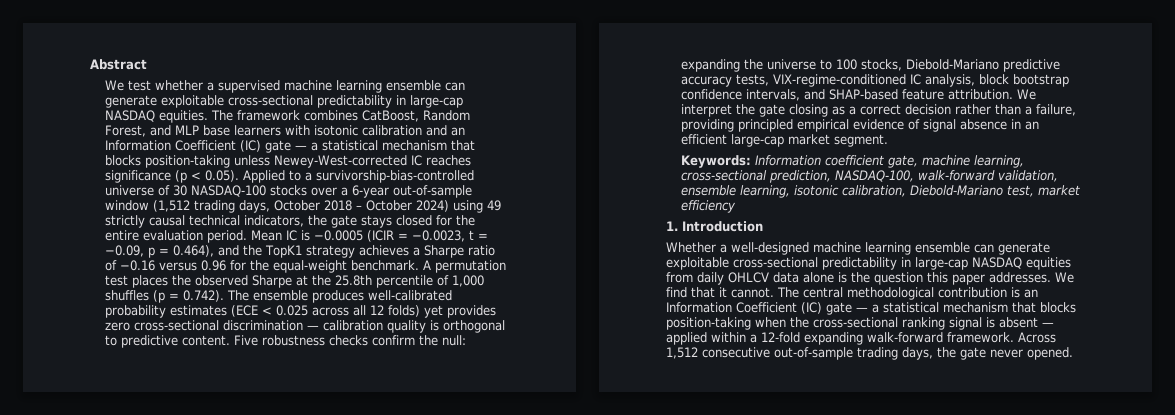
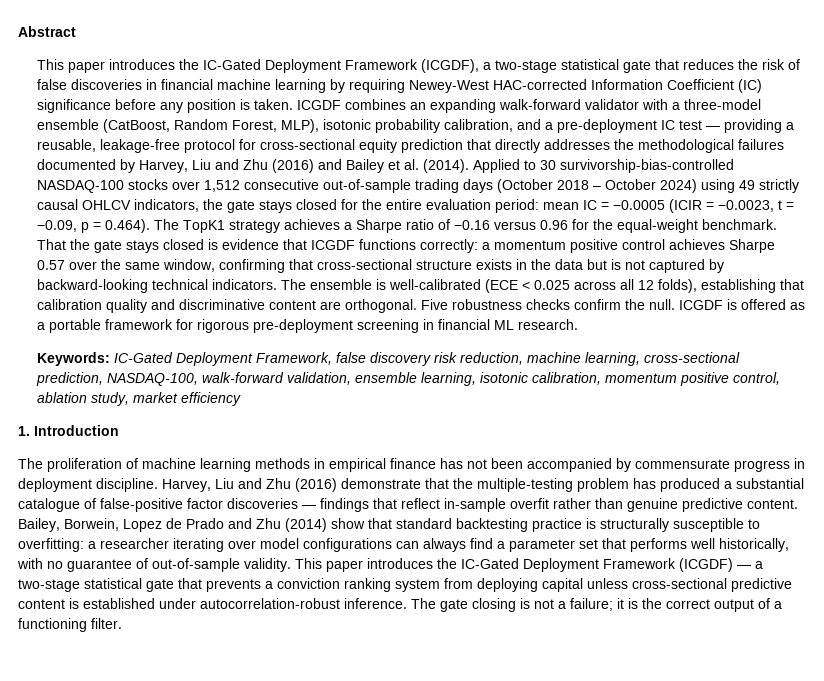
[105,80,466,93] [105,95,464,108] [105,110,471,123] [105,125,466,137] [105,140,476,153] [105,155,472,168] [105,170,475,183] [105,185,473,198] [105,200,321,213] We test whether a supervised machine learning ensemble can generate exploitable cross-sectional predictability in large-cap NASDAQ equities. The framework combines CatBoost, Random Forest, and MLP base learners with isotonic calibration and an Information Coefficient (IC) gate — a statistical mechanism that blocks position-taking unless Newey-West-corrected IC reaches significance (p < 0.05). Applied to a survivorship-bias-controlled universe of 30 NASDAQ-100 stocks over a 6-year out-of-sample window (1,512 trading days, October -> [36,59,800,73] [36,79,762,93] [36,99,761,113] [36,119,794,133] [36,139,784,153] [36,159,734,173] [36,179,553,193] This paper introduces the IC-Gated Deployment Framework (ICGDF), a two-stage statistical gate that reduces the risk of false discoveries in financial machine learning by requiring Newey-West HAC-corrected Information Coefficient (IC) significance before any position is taken. ICGDF combines an expanding walk-forward validator with a three-model ensemble (CatBoost, Random Forest, MLP), isotonic probability calibration, and a pre-deployment IC test — providing a reusable, leakage-free protocol for cross-sectional equity prediction that directly addresses the methodological failures documented by Harvey, Liu and Zhu (2016) and Bailey et al. (2014). Applied to 30 survivorship-bias-controlled NASDAQ-100 stocks over 1,512 consecutive out-of-sample trading days (October
[189,215,241,226] technical -> [81,200,131,210] OHLCV
[207,230,311,243] period. Mean IC is -> [494,199,609,213] period: mean IC =
[173,245,263,257] 0.464), and the -> [104,219,179,233] 0.464). The
[423,260,507,273] [105,275,485,288] [105,290,453,303] [105,305,228,318] A permutation test places the observed Sharpe at the 25.8th percentile of 1,000 shuffles (p = 0.742). The ensemble produces well-calibrated probability estimates -> [36,239,775,253] [36,259,724,273] [36,279,481,293] That the gate stays closed is evidence that ICGDF functions correctly: a momentum positive control achieves Sharpe 0.57 over the same window, confirming that cross-sectional structure exists in the data but is not captured by backward-looking technical indicators. The ensemble is well-calibrated
[388,305,497,318] [105,320,506,333] [105,335,231,348] folds) yet provides zero cross-sectional discrimination — calibration quality is orthogonal to predictive content. -> [657,279,804,293] [36,299,417,313] folds), establishing that calibration quality and discriminative content are orthogonal.
[442,335,467,346] [681,59,1061,72] [681,74,1070,87] [681,89,1037,101] [681,104,1077,117] [681,119,1040,132] [681,134,889,147] [681,155,919,168] null: expanding the universe to 100 stocks, Diebold-Mariano predictive accuracy tests, VIX-regime-conditioned IC analysis, block bootstrap confidence intervals, and SHAP-based feature attribution. We interpret the gate closing as a correct decision rather than a failure, providing principled empirical evidence of signal absence in an efficient large-cap market segment. // Keywords: Information coefficient gate, -> [648,299,805,310] [36,319,578,333] [36,352,523,366] null. ICGDF is offered as a portable framework for rigorous pre-deployment screening in financial ML research. // Keywords: IC-Gated Deployment Framework, false discovery risk reduction,
[910,185,1035,197] Diebold-Mariano test, -> [604,372,780,386] [36,392,129,406] momentum positive control, ablation study,
[666,242,1050,255] [666,257,1071,270] [666,272,1074,285] [666,287,1038,300] [666,302,1076,315] [666,317,1054,330] [666,332,1056,345] [666,347,1073,360] Whether a well-designed machine learning ensemble can generate exploitable cross-sectional predictability in large-cap NASDAQ equities from daily OHLCV data alone is the question this paper addresses. We find that it cannot. The central methodological contribution is an Information Coefficient (IC) gate — a statistical mechanism that blocks position-taking when the cross-sectional ranking signal is absent — applied within a 12-fold expanding walk-forward framework. Across 1,512 consecutive out-of-sample trading days, the gate never opened. -> [18,458,805,472] [18,478,804,492] [18,498,798,512] [18,518,760,532] [18,538,789,552] [17,558,763,572] [18,578,792,592] [18,598,782,612] [18,618,122,632] The proliferation of machine learning methods in empirical finance has not been accompanied by commensurate progress in deployment discipline. Harvey, Liu and Zhu (2016) demonstrate that the multiple-testing problem has produced a substantial catalogue of false-positive factor discoveries — findings that reflect in-sample overfit rather than genuine predictive content. Bailey, Borwein, Lopez de Prado and Zhu (2014) show that standard backtesting practice is structurally susceptible to overfitting: a researcher iterating over model configurations can always find a parameter set that performs well historically, with no guarantee of out-of-sample validity. This paper introduces the IC-Gated Deployment Framework (ICGDF) — a two-stage statistical gate that prevents a conviction ranking system from deploying capital unless cross-sectional predictive content is established under autocorrelation-robust inference. The gate closing is not a failure; it is the correct output of a functioning filter.

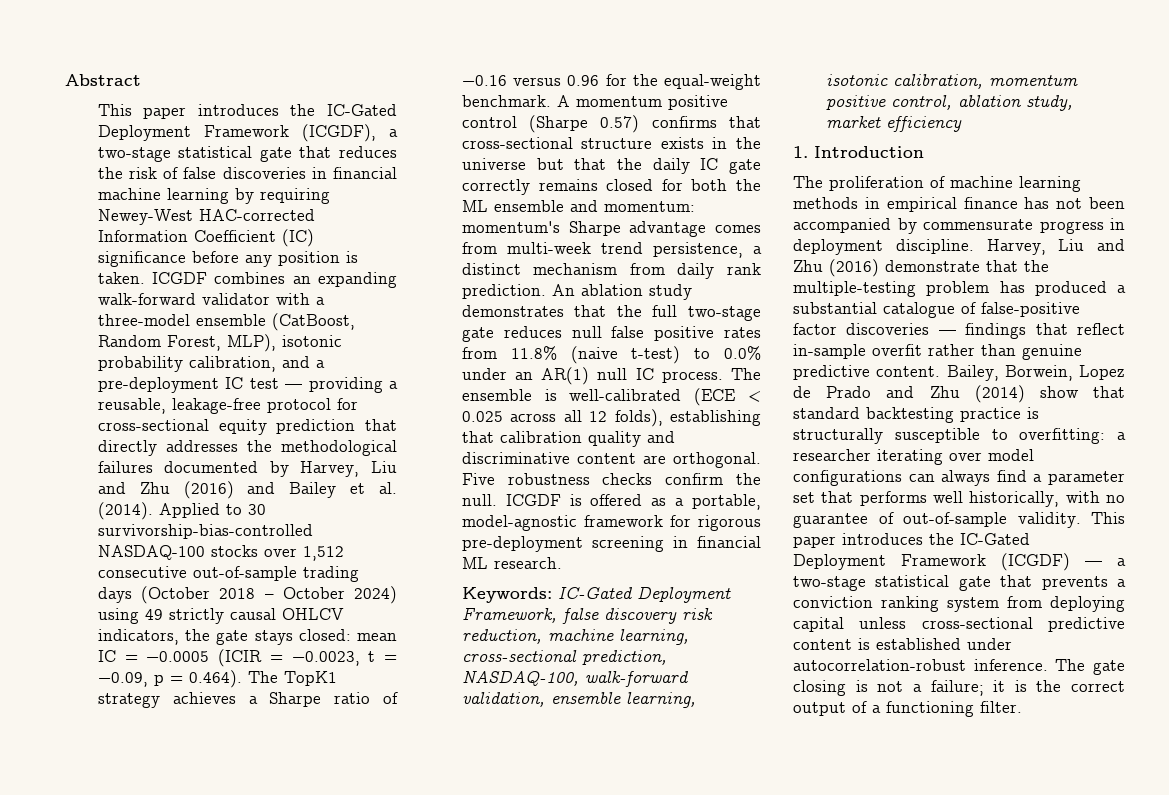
[295,199,539,213] closed for the entire evaluation period: -> [298,629,351,641] closed:
[36,239,775,253] [36,259,285,273] That the gate stays closed is evidence that ICGDF functions correctly: a momentum positive control achieves Sharpe 0.57 over the same window, confirming -> [556,95,728,110] [461,115,717,133] A momentum positive control (Sharpe 0.57) confirms
[554,259,724,273] [36,279,277,293] data but is not captured by backward-looking technical indicators. -> [461,158,761,174] [461,179,761,195] [461,200,695,212] [461,221,761,237] [461,242,762,258] [461,263,761,279] [461,284,692,300] [461,305,761,321] [461,326,761,342] [461,346,761,364] [461,367,723,385] universe but that the daily IC gate correctly remains closed for both the ML ensemble and momentum: momentum's Sharpe advantage comes from multi-week trend persistence, a distinct mechanism from daily rank prediction. An ablation study demonstrates that the full two-stage gate reduces null false positive rates from 11.8% (naive t-test) to 0.0% under an AR(1) null IC process.
[48,319,101,333] portable -> [692,494,761,510] [461,515,577,531] portable, model-agnostic

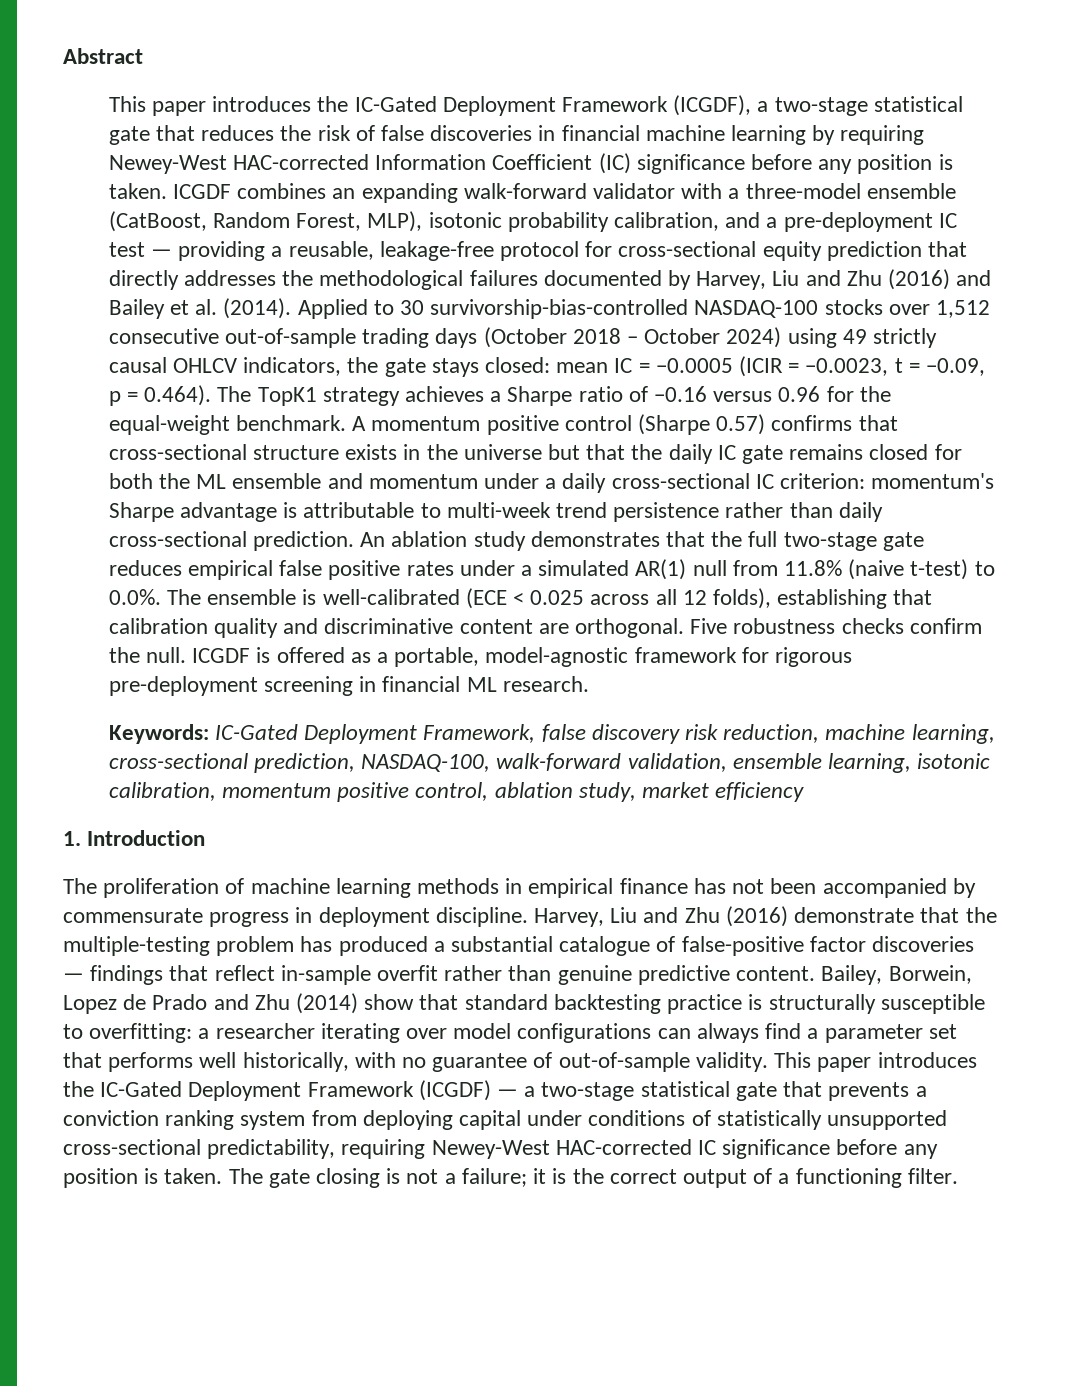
[461,179,530,195] correctly -> (784, 454) none
[603,201,695,212] [461,221,761,237] [461,242,762,258] [461,263,761,279] momentum: momentum's Sharpe advantage comes from multi-week trend persistence, a distinct mechanism from daily rank -> [368,473,995,493] [108,502,883,522] [108,531,247,547] momentum under a daily cross-sectional IC criterion: momentum's Sharpe advantage is attributable to multi-week trend persistence rather than daily cross-sectional
[571,326,602,338] null -> [187,560,273,580] empirical
(761, 332) none -> [459,559,727,580] under a simulated AR(1) null
[724,346,761,360] [461,367,723,385] 0.0% under an AR(1) null IC process. -> [108,589,161,605] 0.0%.
[859,617,1125,632] [793,638,1012,650] [793,659,1048,671] unless cross-sectional predictive content is established under autocorrelation-robust inference. -> [527,1110,948,1130] [63,1139,938,1159] [63,1168,223,1188] under conditions of statistically unsupported cross-sectional predictability, requiring Newey-West HAC-corrected IC significance before any position is taken.

